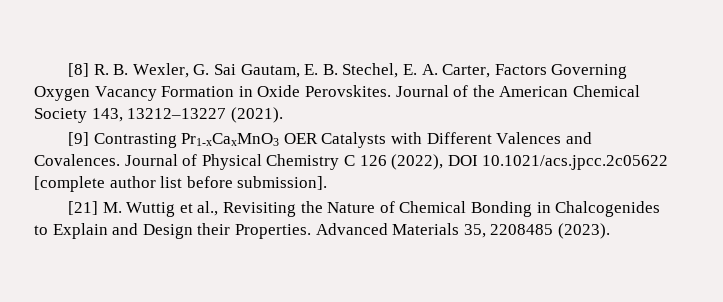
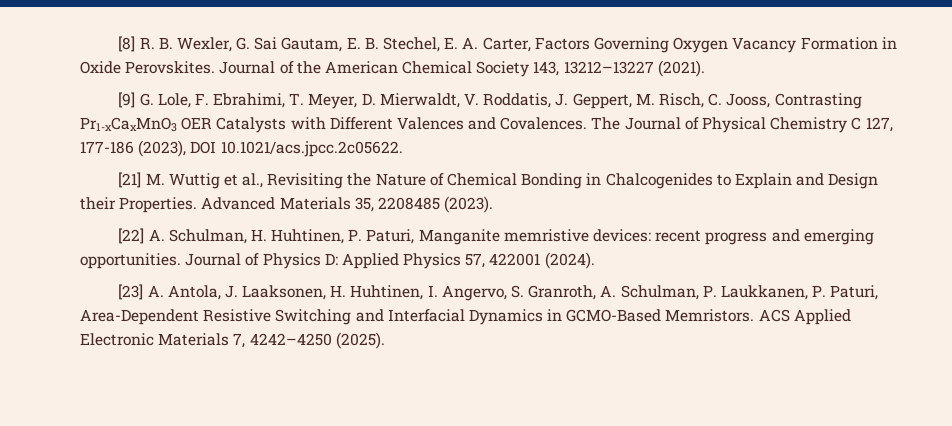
(90, 139) none -> [139,93,771,109] G. Lole, F. Ebrahimi, T. Meyer, D. Mierwaldt, V. Roddatis, J. Geppert, M. Risch, C. Jooss,
(120, 160) none -> [591,117,621,130] The
[359,154,669,170] [34,176,328,192] 126 (2022), DOI 10.1021/acs.jpcc.2c05622 [complete author list before submission]. -> [865,117,893,132] [80,140,403,157] 127, 177-186 (2023), DOI 10.1021/acs.jpcc.2c05622.
(610, 231) none -> [118,228,874,245] [80,252,595,269] [118,284,879,301] [80,309,851,325] [80,332,385,349] // [22] A. Schulman, H. Huhtinen, P. Paturi, Manganite memristive devices: recent progress and emerging opportunities. Journal of Physics D: Applied Physics 57, 422001 (2024). // [23] A. Antola, J. Laaksonen, H. Huhtinen, I. Angervo, S. Granroth, A. Schulman, P. Laukkanen, P. Paturi, Area-Dependent Resistive Switching and Interfacial Dynamics in GCMO-Based Memristors. ACS Applied Electronic Materials 7, 4242–4250 (2025).

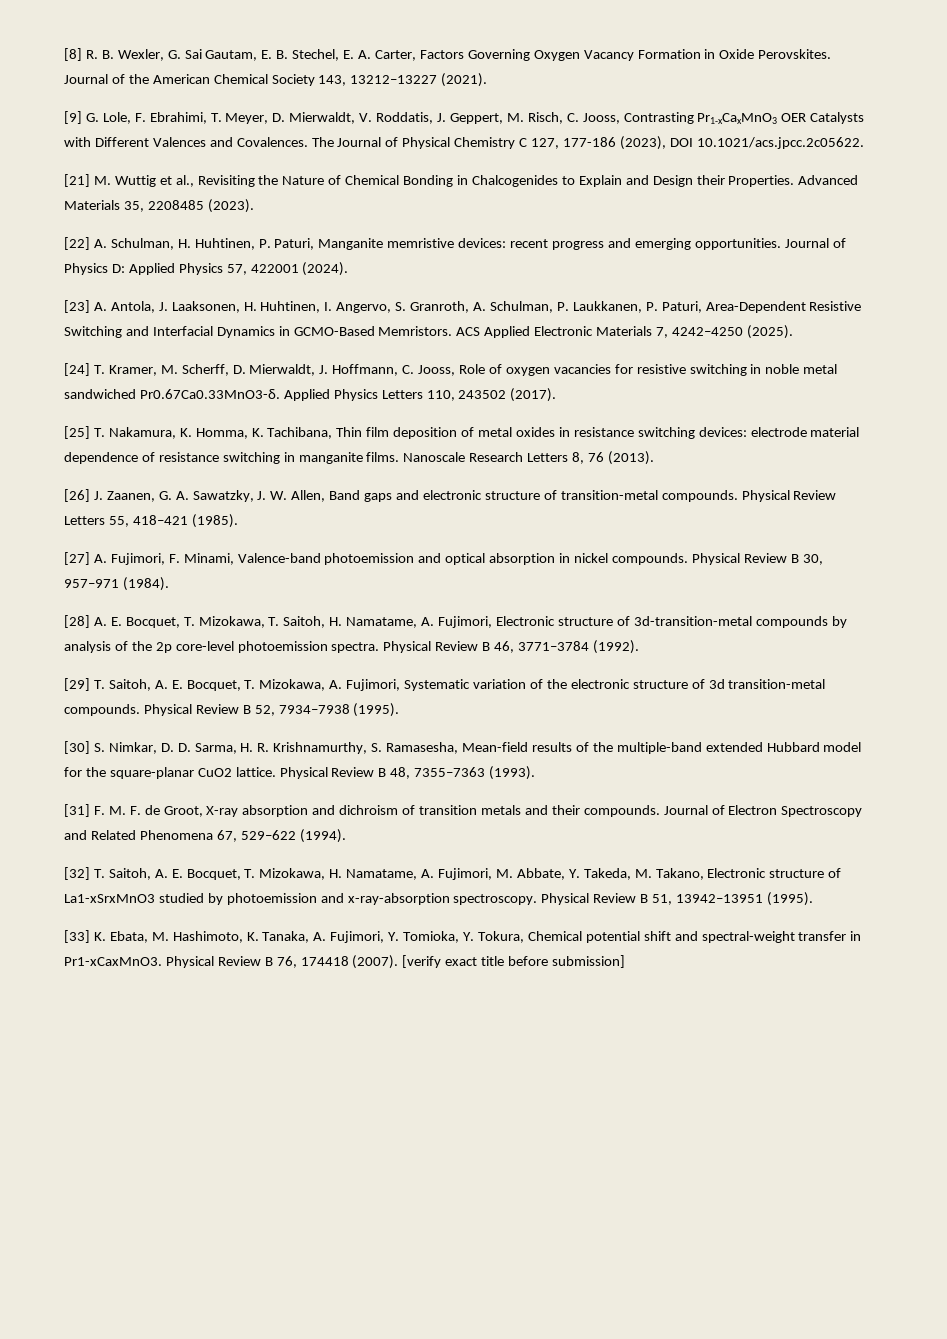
(385, 340) none -> [64,363,838,376] [64,388,557,402] [64,426,860,439] [64,451,654,465] [64,489,837,502] [64,514,238,528] [64,552,823,565] [64,577,169,591] [64,615,847,628] [64,640,639,654] [64,678,826,691] [64,703,400,717] [64,741,862,754] [64,766,536,780] [64,804,863,817] [64,829,346,843] [64,867,842,880] [64,892,813,906] [64,930,862,943] [64,955,626,969] // [24] T. Kramer, M. Scherff, D. Mierwaldt, J. Hoffmann, C. Jooss, Role of oxygen vacancies for resistive switching in noble metal sandwiched Pr0.67Ca0.33MnO3-δ. Applied Physics Letters 110, 243502 (2017). // [25] T. Nakamura, K. Homma, K. Tachibana, Thin film deposition of metal oxides in resistance switching devices: electrode material dependence of resistance switching in manganite films. Nanoscale Research Letters 8, 76 (2013). // [26] J. Zaanen, G. A. Sawatzky, J. W. Allen, Band gaps and electronic structure of transition-metal compounds. Physical Review Letters 55, 418–421 (1985). // [27] A. Fujimori, F. Minami, Valence-band photoemission and optical absorption in nickel compounds. Physical Review B 30, 957–971 (1984). // [28] A. E. Bocquet, T. Mizokawa, T. Saitoh, H. Namatame, A. Fujimori, Electronic structure of 3d-transition-metal compounds by analysis of the 2p core-level photoemission spectra. Physical Review B 46, 3771–3784 (1992). // [29] T. Saitoh, A. E. Bocquet, T. Mizokawa, A. Fujimori, Systematic variation of the electronic structure of 3d transition-metal compounds. Physical Review B 52, 7934–7938 (1995). // [30] S. Nimkar, D. D. Sarma, H. R. Krishnamurthy, S. Ramasesha, Mean-field results of the multiple-band extended Hubbard model for the square-planar CuO2 lattice. Physical Review B 48, 7355–7363 (1993). // [31] F. M. F. de Groot, X-ray absorption and dichroism of transition metals and their compounds. Journal of Electron Spectroscopy and Related Phenomena 67, 529–622 (1994). // [32] T. Saitoh, A. E. Bocquet, T. Mizokawa, H. Namatame, A. Fujimori, M. Abbate, Y. Takeda, M. Takano, Electronic structure of La1-xSrxMnO3 studied by photoemission and x-ray-absorption spectroscopy. Physical Review B 51, 13942–13951 (1995). // [33] K. Ebata, M. Hashimoto, K. Tanaka, A. Fujimori, Y. Tomioka, Y. Tokura, Chemical potential shift and spectral-weight transfer in Pr1-xCaxMnO3. Physical Review B 76, 174418 (2007). [verify exact title before submission]

